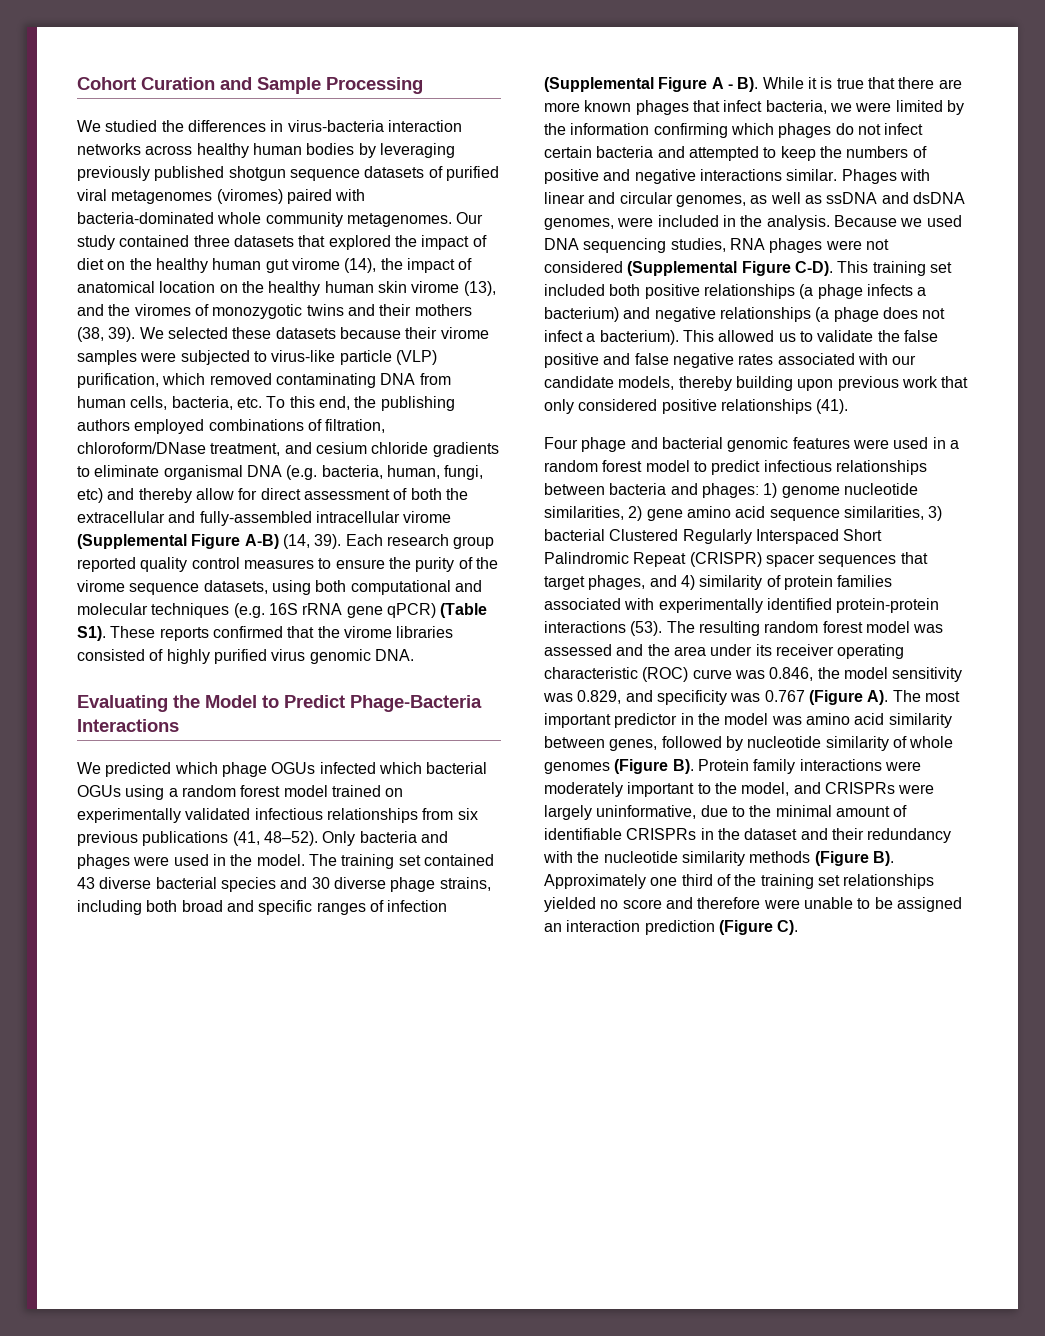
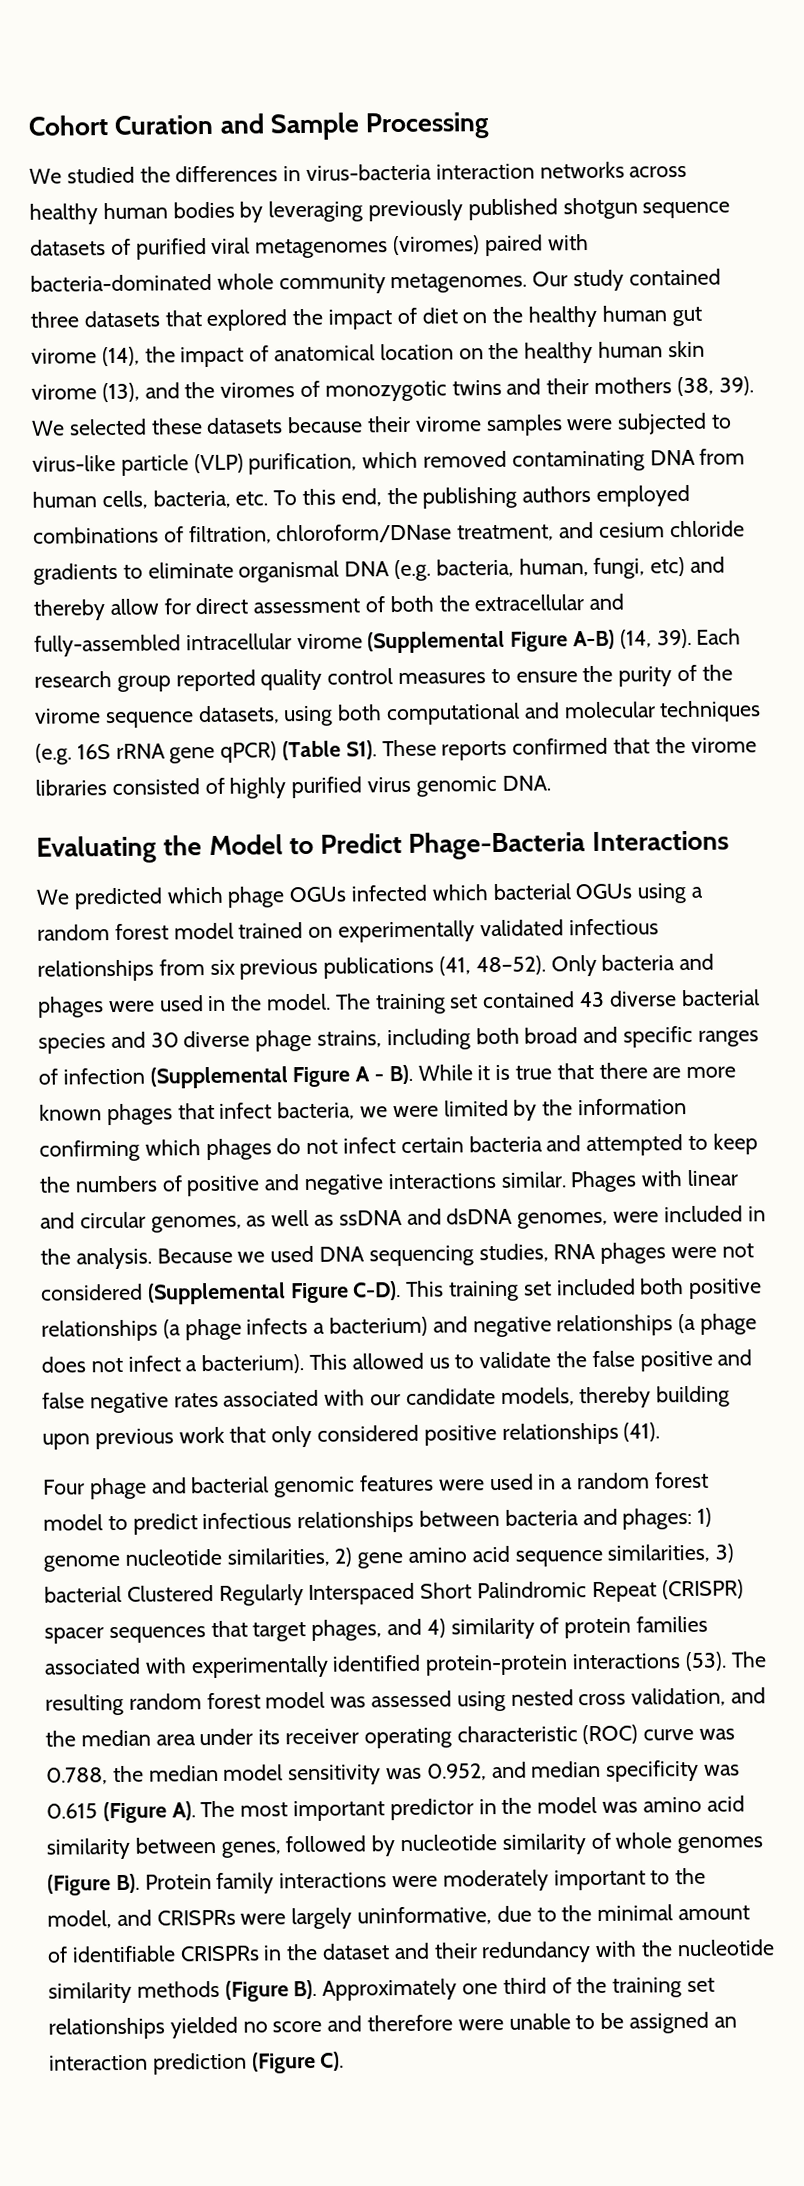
[616,644,670,656] and the -> [456,1687,767,1712] [45,1729,151,1747] using nested cross validation, and the median
[769,667,963,682] [543,690,653,704] 0.846, the model sensitivity was 0.829, and -> [46,1760,602,1786] 0.788, the median model sensitivity was 0.952, and median
[764,690,805,702] 0.767 -> [46,1803,98,1819] 0.615

